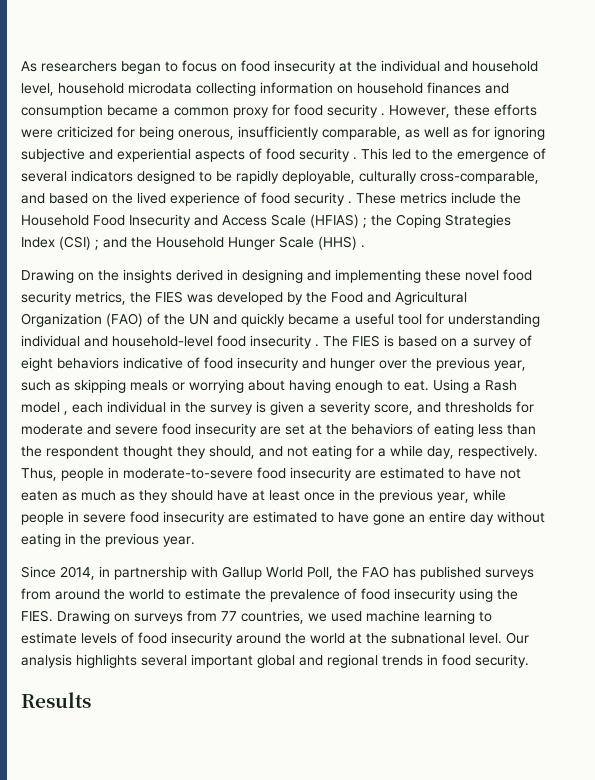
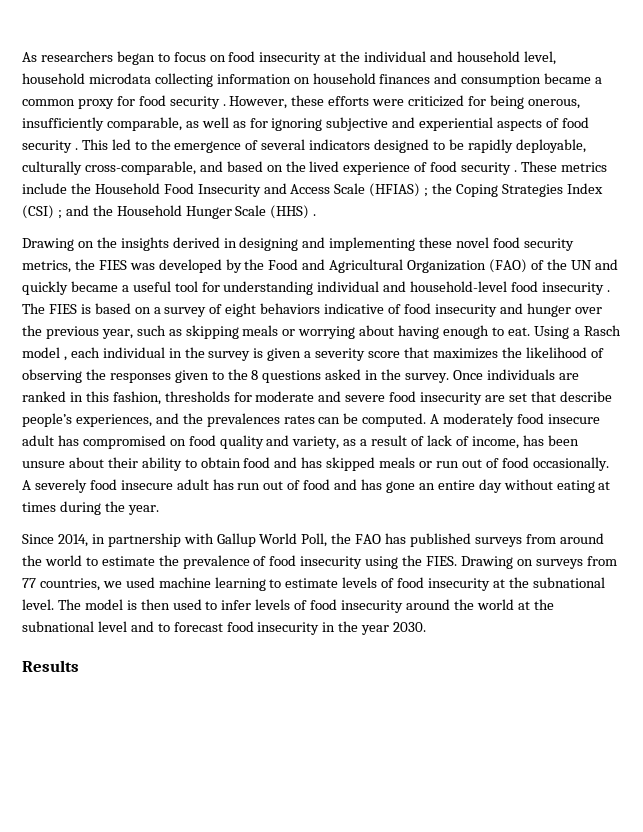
[485,380,517,391] Rash -> [583,325,621,336] Rasch
[374,402,441,415] score, and -> [368,347,604,359] [22,369,579,383] [22,391,161,405] score that maximizes the likelihood of observing the responses given to the 8 questions asked in the survey. Once individuals are ranked in this fashion,
[309,423,536,437] [21,445,538,459] [21,467,521,481] [21,489,506,503] [21,511,369,525] at the behaviors of eating less than the respondent thought they should, and not eating for a while day, respectively. Thus, people in moderate-to-severe food insecurity are estimated to have not eaten as much as they should have at least once in the previous year, while people in severe food insecurity are estimated to have -> [530,391,612,402] [22,413,600,427] [22,435,579,449] [22,457,609,471] [22,479,383,493] that describe people’s experiences, and the prevalences rates can be computed. A moderately food insecure adult has compromised on food quality and variety, as a result of lack of income, has been unsure about their ability to obtain food and has skipped meals or run out of food occasionally. A severely food insecure adult has run out of food and has
[65,533,159,547] in the previous -> [598,481,611,490] [22,501,125,515] at times during the
(233, 639) none -> [492,577,605,588] [22,599,404,613] at the subnational level. The model is then used to infer levels of food insecurity
[469,632,529,644] [21,654,529,668] level. Our analysis highlights several important global and regional trends in food security. -> [97,621,427,635] level and to forecast food insecurity in the year 2030.

